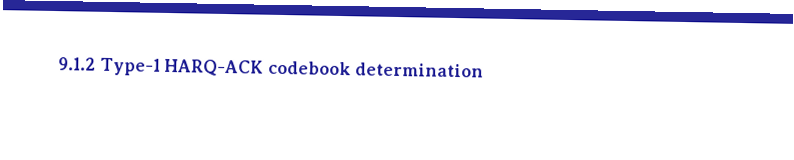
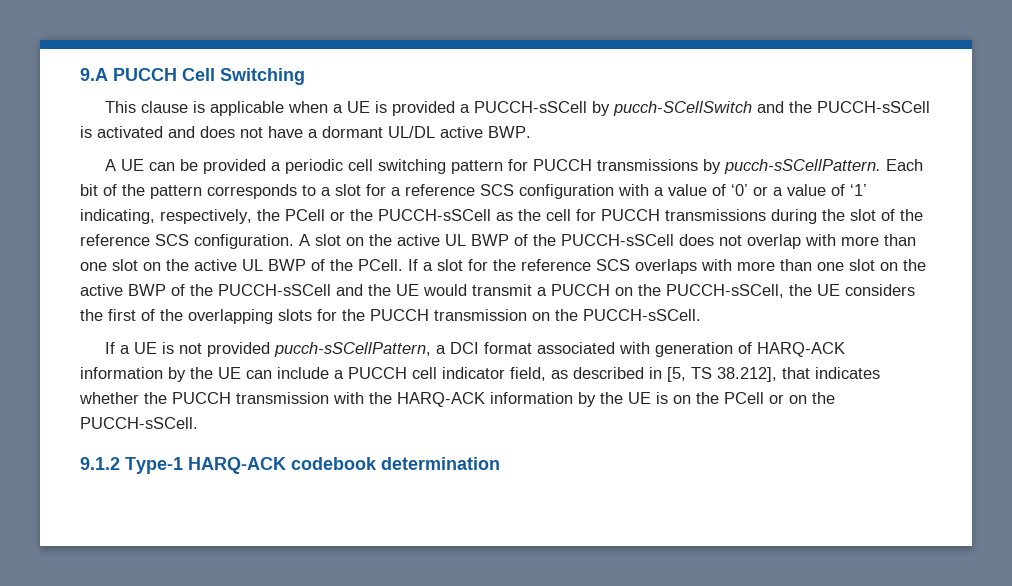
(58, 64) none -> [80,68,305,85] [104,101,930,116] [80,126,531,138] [104,159,923,174] [80,184,867,199] [80,209,923,224] [80,234,916,249] [80,259,926,274] [80,284,915,298] [80,309,701,324] [104,342,845,357] [80,367,880,382] [79,392,835,407] [80,417,198,429] 9.A PUCCH Cell Switching // This clause is applicable when a UE is provided a PUCCH-sSCell by pucch-SCellSwitch and the PUCCH-sSCell is activated and does not have a dormant UL/DL active BWP. // A UE can be provided a periodic cell switching pattern for PUCCH transmissions by pucch-sSCellPattern. Each bit of the pattern corresponds to a slot for a reference SCS configuration with a value of ‘0’ or a value of ‘1’ indicating, respectively, the PCell or the PUCCH-sSCell as the cell for PUCCH transmissions during the slot of the reference SCS configuration. A slot on the active UL BWP of the PUCCH-sSCell does not overlap with more than one slot on the active UL BWP of the PCell. If a slot for the reference SCS overlaps with more than one slot on the active BWP of the PUCCH-sSCell and the UE would transmit a PUCCH on the PUCCH-sSCell, the UE considers the first of the overlapping slots for the PUCCH transmission on the PUCCH-sSCell. // If a UE is not provided pucch-sSCellPattern, a DCI format associated with generation of HARQ-ACK information by the UE can include a PUCCH cell indicator field, as described in [5, TS 38.212], that indicates whether the PUCCH transmission with the HARQ-ACK information by the UE is on the PCell or on the PUCCH-sSCell. //

